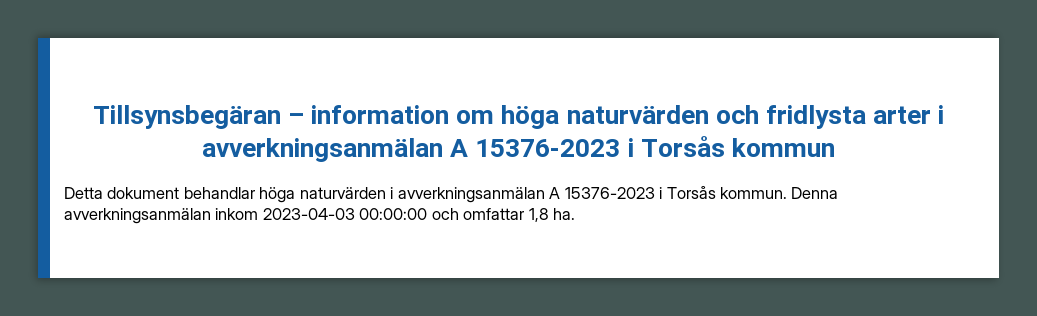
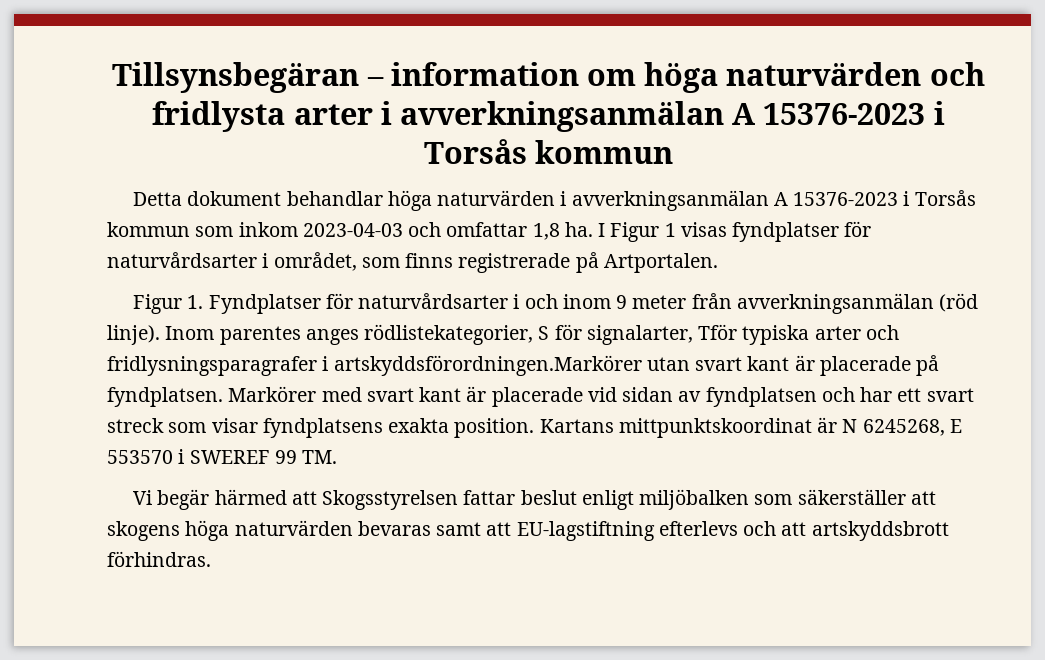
[720,187,839,199] [64,208,211,224] kommun. Denna avverkningsanmälan -> [107,222,234,237] kommun som
[359,208,428,220] 00:00:00 -> (403, 230) none
(576, 214) none -> [598,221,872,242] [107,252,718,273] [133,293,979,314] [107,324,899,345] [107,355,940,376] [107,386,974,407] [107,417,962,438] [107,449,338,464] [133,489,936,510] [107,520,949,541] [107,551,211,567] I Figur 1 visas fyndplatser för naturvårdsarter i området, som finns registrerade på Artportalen. // Figur 1. Fyndplatser för naturvårdsarter i och inom 9 meter från avverkningsanmälan (röd linje). Inom parentes anges rödlistekategorier, S för signalarter, Tför typiska arter och fridlysningsparagrafer i artskyddsförordningen.Markörer utan svart kant är placerade på fyndplatsen. Markörer med svart kant är placerade vid sidan av fyndplatsen och har ett svart streck som visar fyndplatsens exakta position. Kartans mittpunktskoordinat är N 6245268, E 553570 i SWEREF 99 TM. // Vi begär härmed att Skogsstyrelsen fattar beslut enligt miljöbalken som säkerställer att skogens höga naturvärden bevaras samt att EU-lagstiftning efterlevs och att artskyddsbrott förhindras.

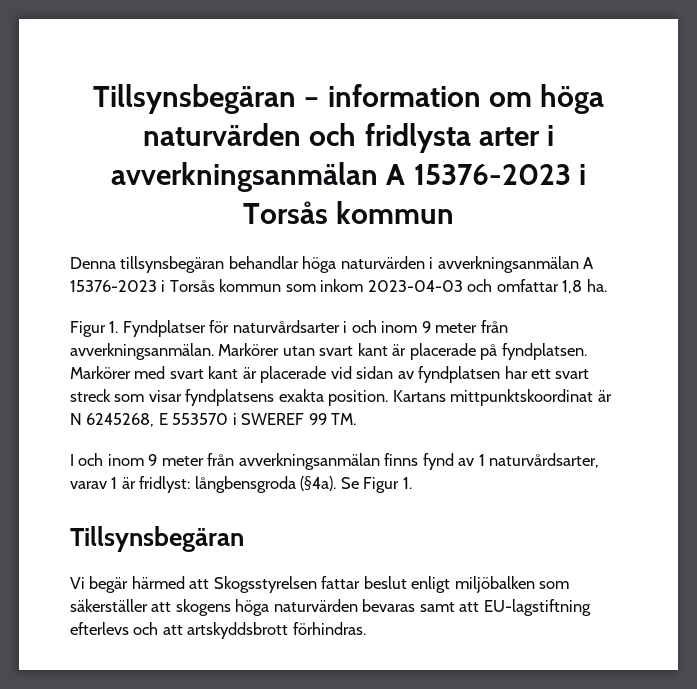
[133,191,282,206] Detta dokument -> [70,256,225,273] Denna tillsynsbegäran
[598,221,872,242] [107,252,718,273] I Figur 1 visas fyndplatser för naturvårdsarter i området, som finns registrerade på Artportalen. -> (607, 285) none
[736,293,979,314] [107,324,899,345] [107,355,642,376] avverkningsanmälan (röd linje). Inom parentes anges rödlistekategorier, S för signalarter, Tför typiska arter och fridlysningsparagrafer i artskyddsförordningen.Markörer -> [70,343,280,360] avverkningsanmälan. Markörer
[821,387,855,402] och -> (501, 374) none
(338, 457) none -> [70,453,600,470] [70,476,412,493] [70,526,244,552] // I och inom 9 meter från avverkningsanmälan finns fynd av 1 naturvårdsarter, varav 1 är fridlyst: långbensgroda (§4a). Se Figur 1. // Tillsynsbegäran

